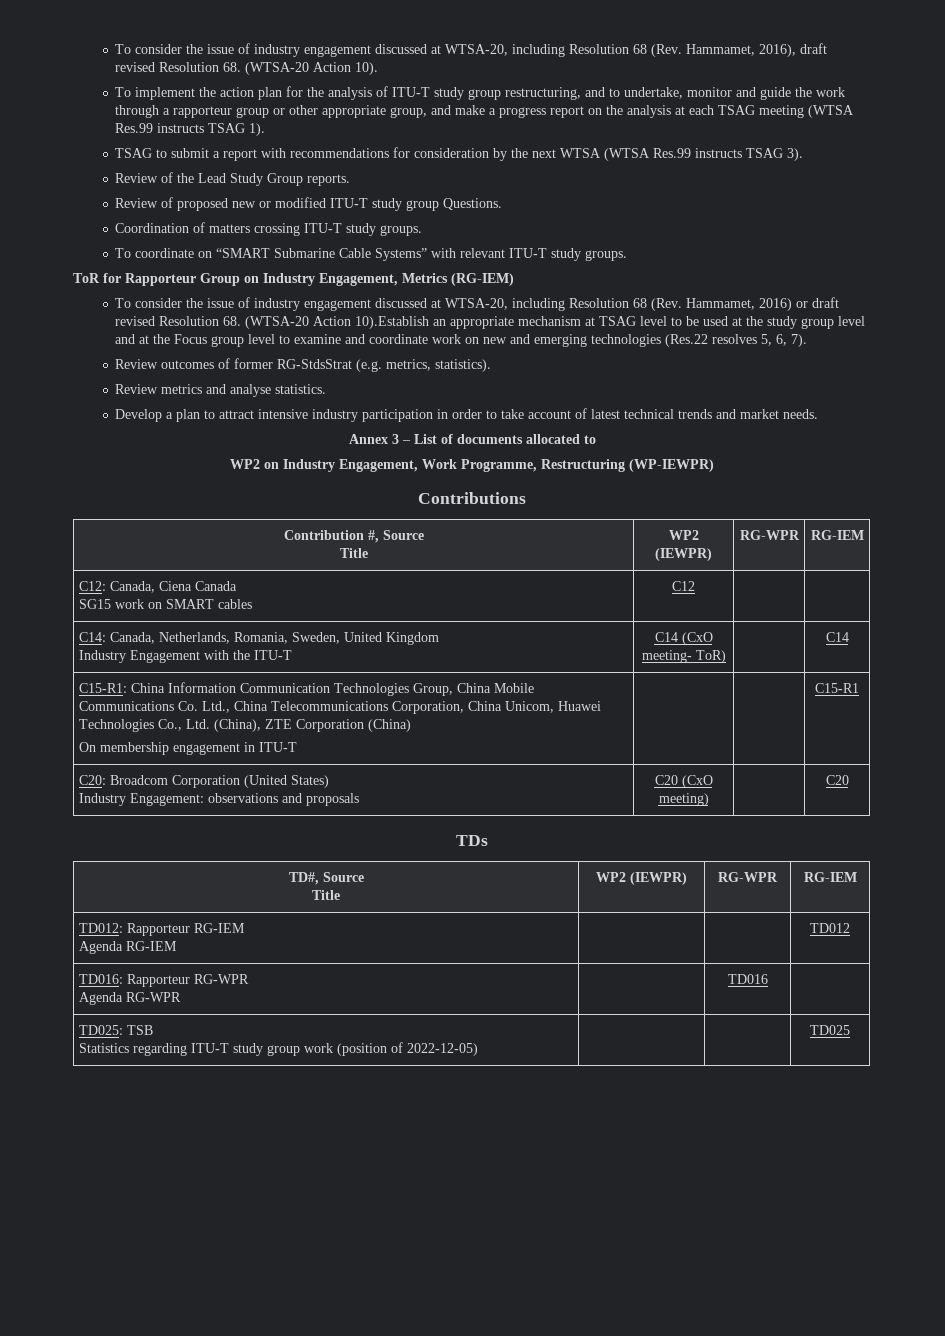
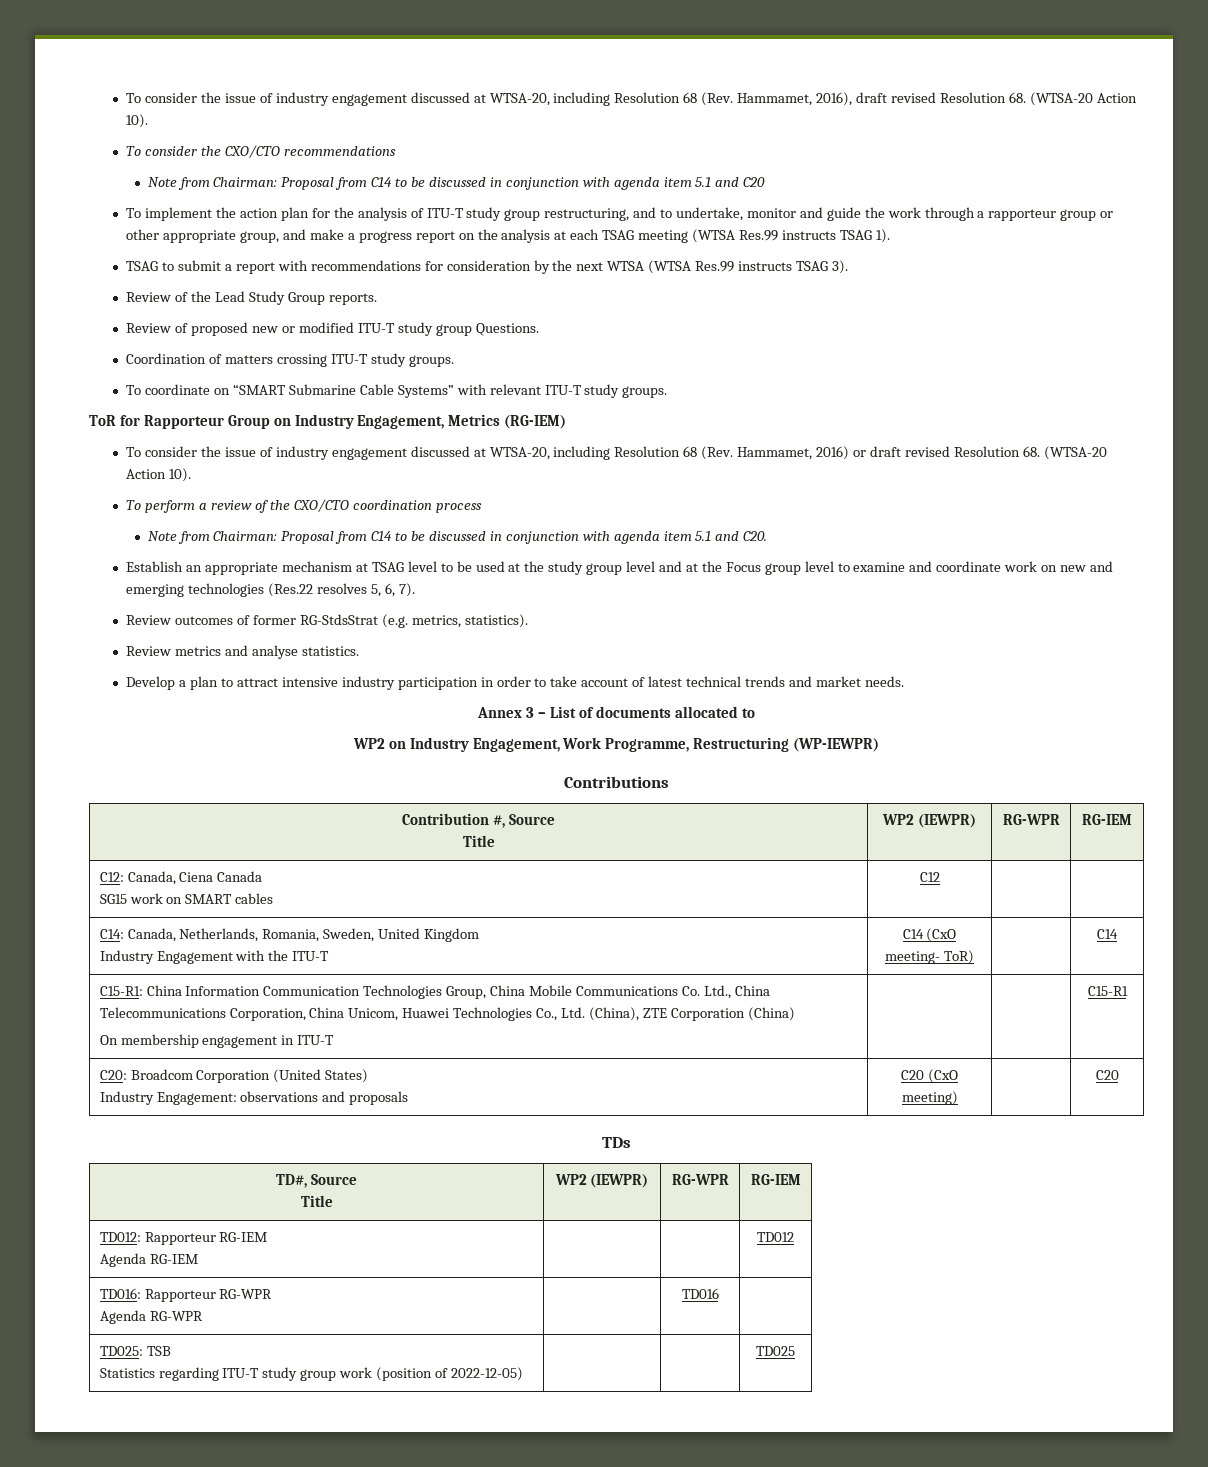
(379, 68) none -> [126,145,396,158] [147,177,766,190] // To consider the CXO/CTO recommendations // Note from Chairman: Proposal from C14 to be discussed in conjunction with agenda item 5.1 and C20
[355,316,430,329] 10).Establish -> [169,468,192,482] [126,499,482,513] [147,531,768,544] [126,561,184,572] 10). // To perform a review of the CXO/CTO coordination process // Note from Chairman: Proposal from C14 to be discussed in conjunction with agenda item 5.1 and C20. // Establish

